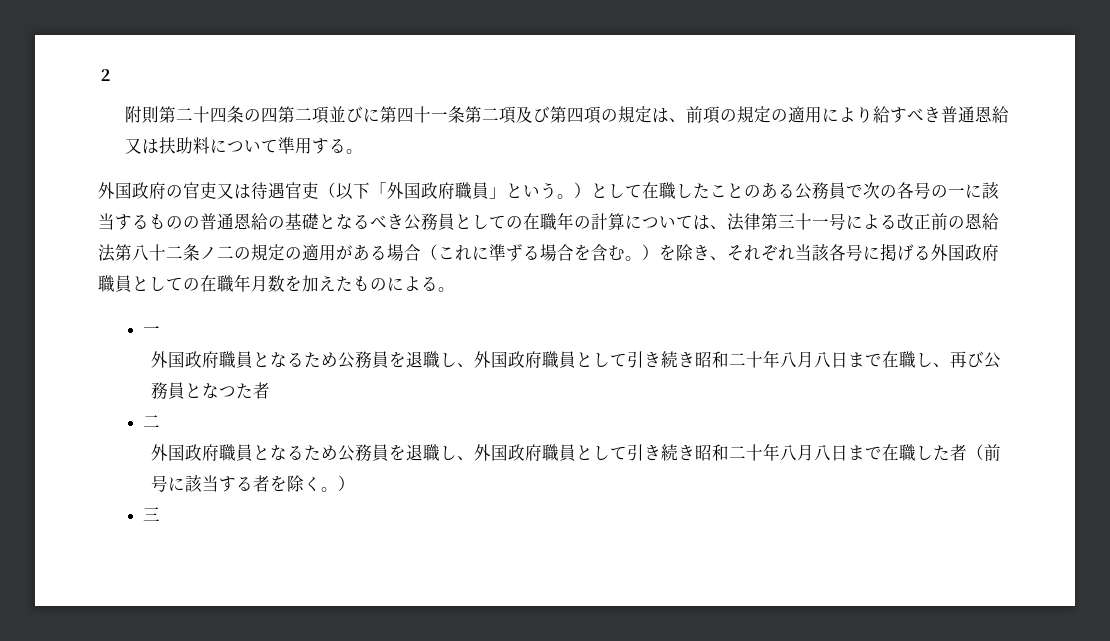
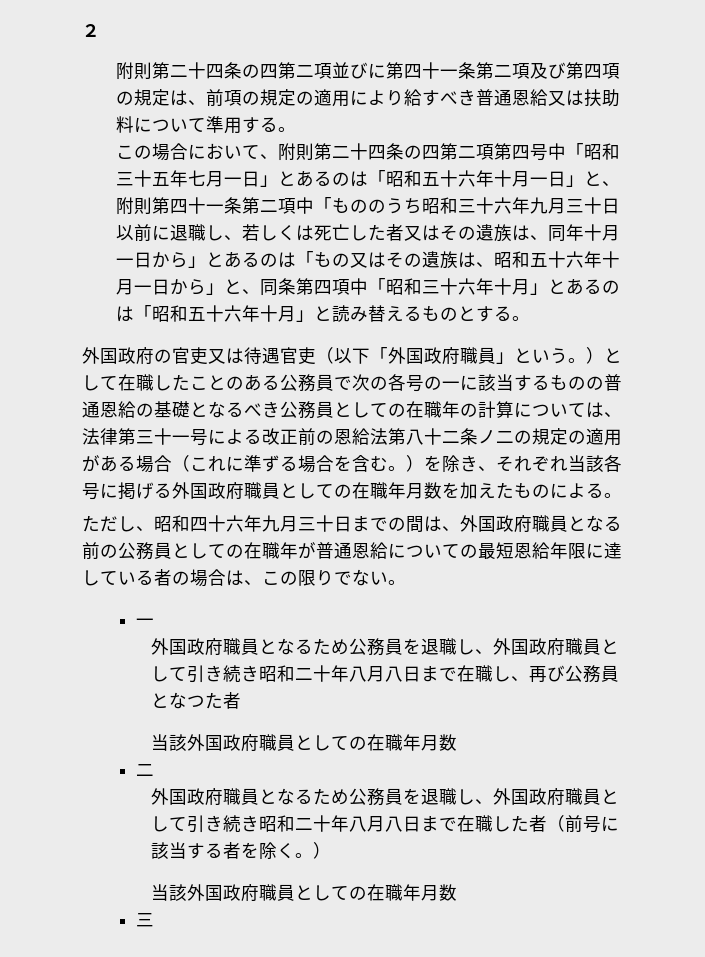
(363, 151) none -> [116,143,621,161] [116,170,621,187] [116,197,621,215] [116,224,621,242] [116,251,621,269] [116,278,621,296] [116,305,531,322] // この場合において、附則第二十四条の四第二項第四号中「昭和三十五年七月一日」とあるのは「昭和五十六年十月一日」と、附則第四十一条第二項中「もののうち昭和三十六年九月三十日以前に退職し、若しくは死亡した者又はその遺族は、同年十月一日から」とあるのは「もの又はその遺族は、昭和五十六年十月一日から」と、同条第四項中「昭和三十六年十月」とあるのは「昭和五十六年十月」と読み替えるものとする。
(455, 289) none -> [82,515,622,533] [82,542,622,560] [82,569,406,587] // ただし、昭和四十六年九月三十日までの間は、外国政府職員となる前の公務員としての在職年が普通恩給についての最短恩給年限に達している者の場合は、この限りでない。
(271, 390) none -> [150,734,457,752] // 当該外国政府職員としての在職年月数
(356, 483) none -> [150,884,457,902] // 当該外国政府職員としての在職年月数

